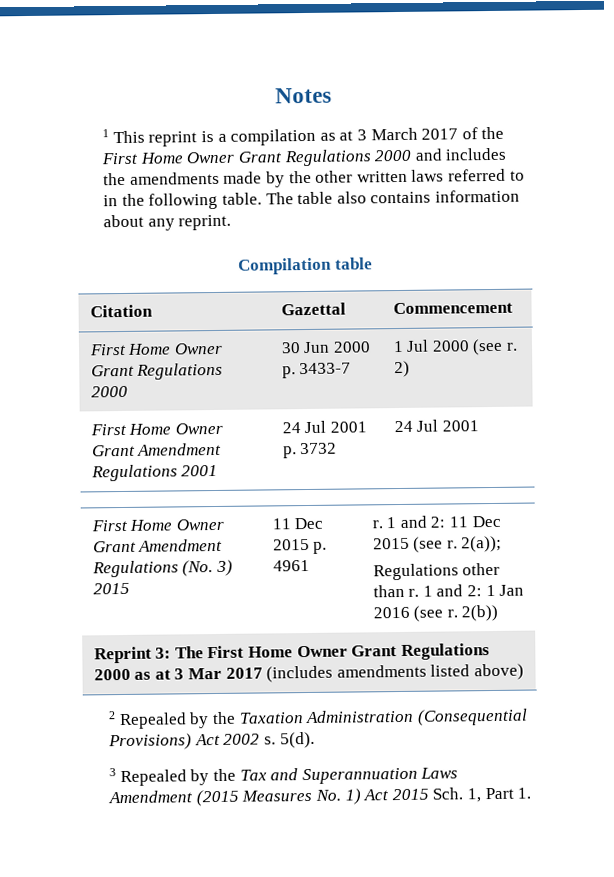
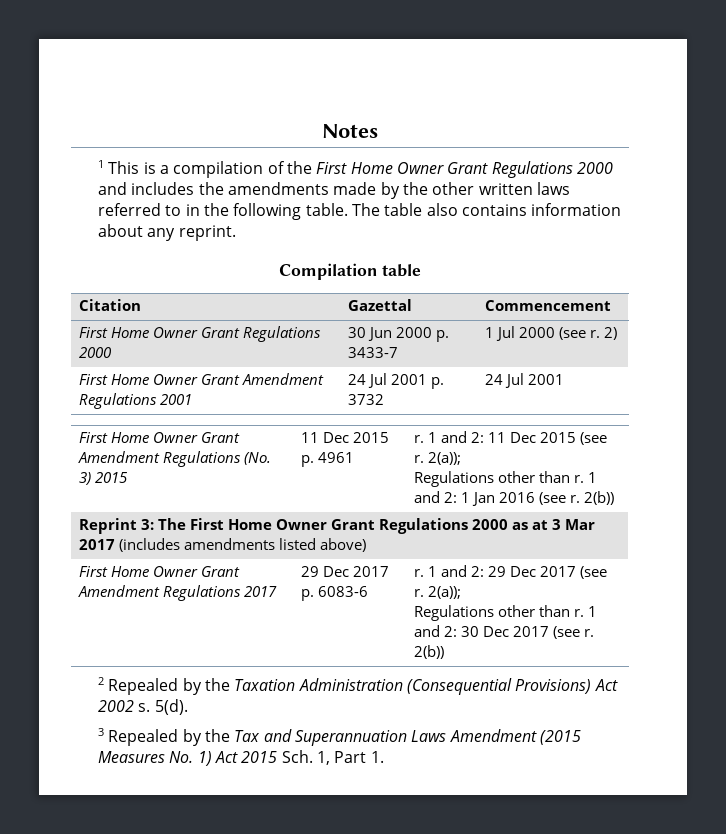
[148,131,198,147] reprint -> (140, 167) none
[319,127,459,141] as at 3 March 2017 -> (264, 169) none
(524, 672) none -> [79,566,241,577] [78,585,278,601] [301,566,390,577] [301,586,369,601] [414,565,608,579] [414,586,462,599] [414,605,598,621] [414,625,595,639] [414,645,445,659] // First Home Owner Grant Amendment Regulations 2017 | 29 Dec 2017 p. 6083-6 | r. 1 and 2: 29 Dec 2017 (see r. 2(a)); // Regulations other than r. 1 and 2: 30 Dec 2017 (see r. 2(b))

